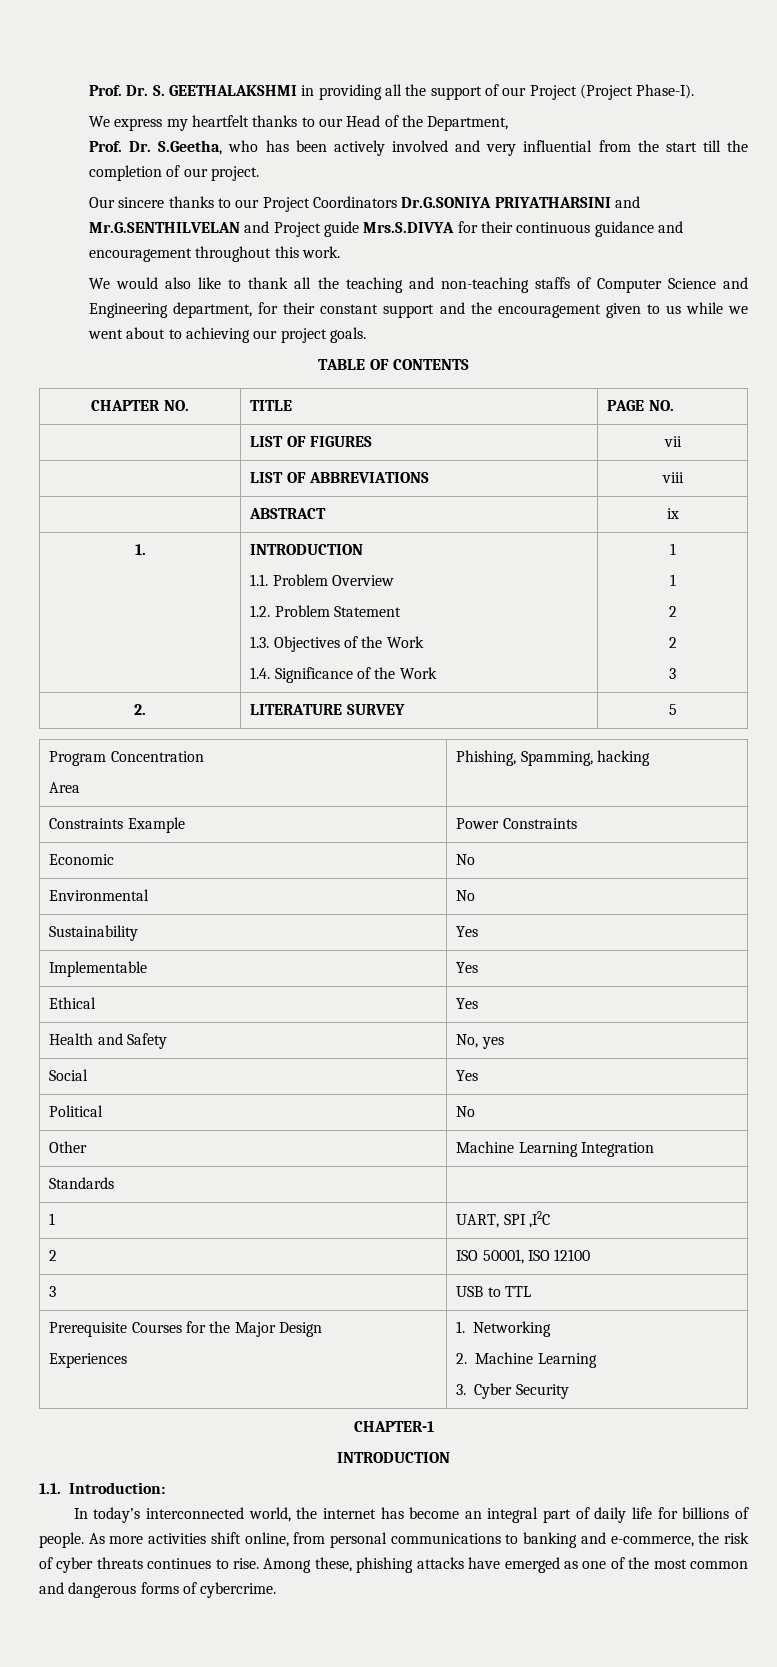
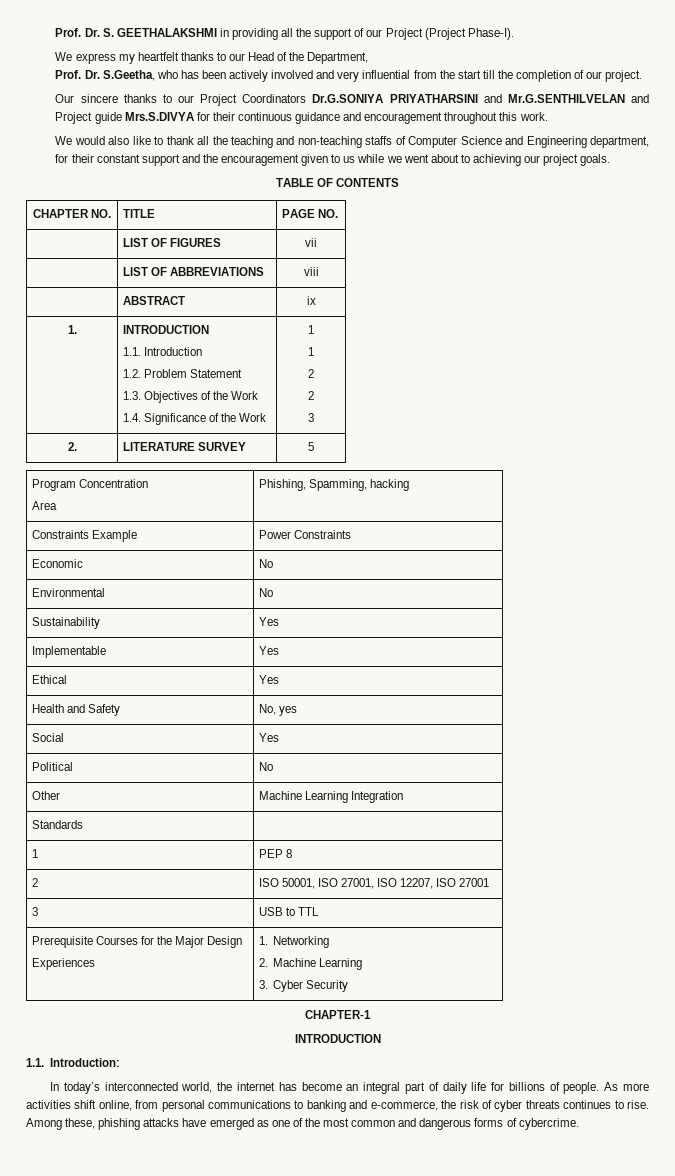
[272,574,394,586] Problem Overview -> [143,347,202,356] Introduction
[456,1211,550,1228] UART, SPI ,I2C -> [258,849,292,858] PEP 8
[554,1249,591,1261] 12100 -> [340,878,490,889] 27001, ISO 12207, ISO 27001

